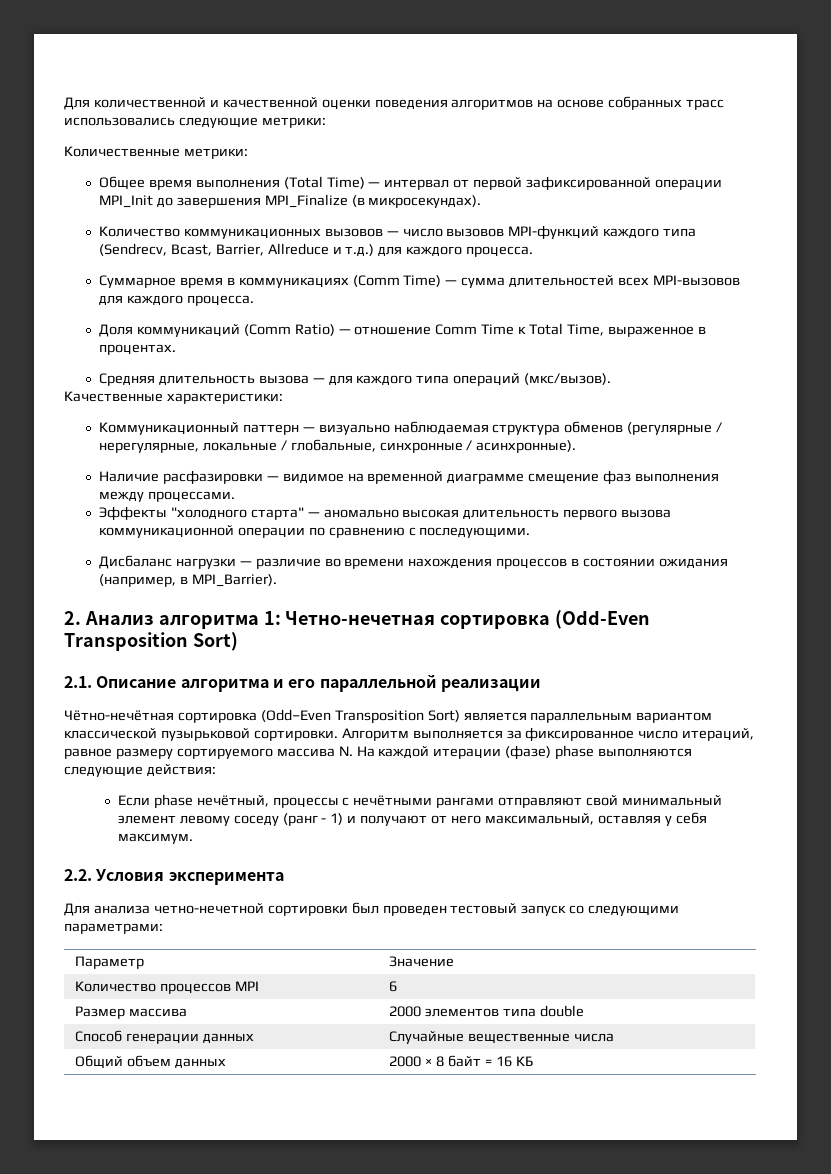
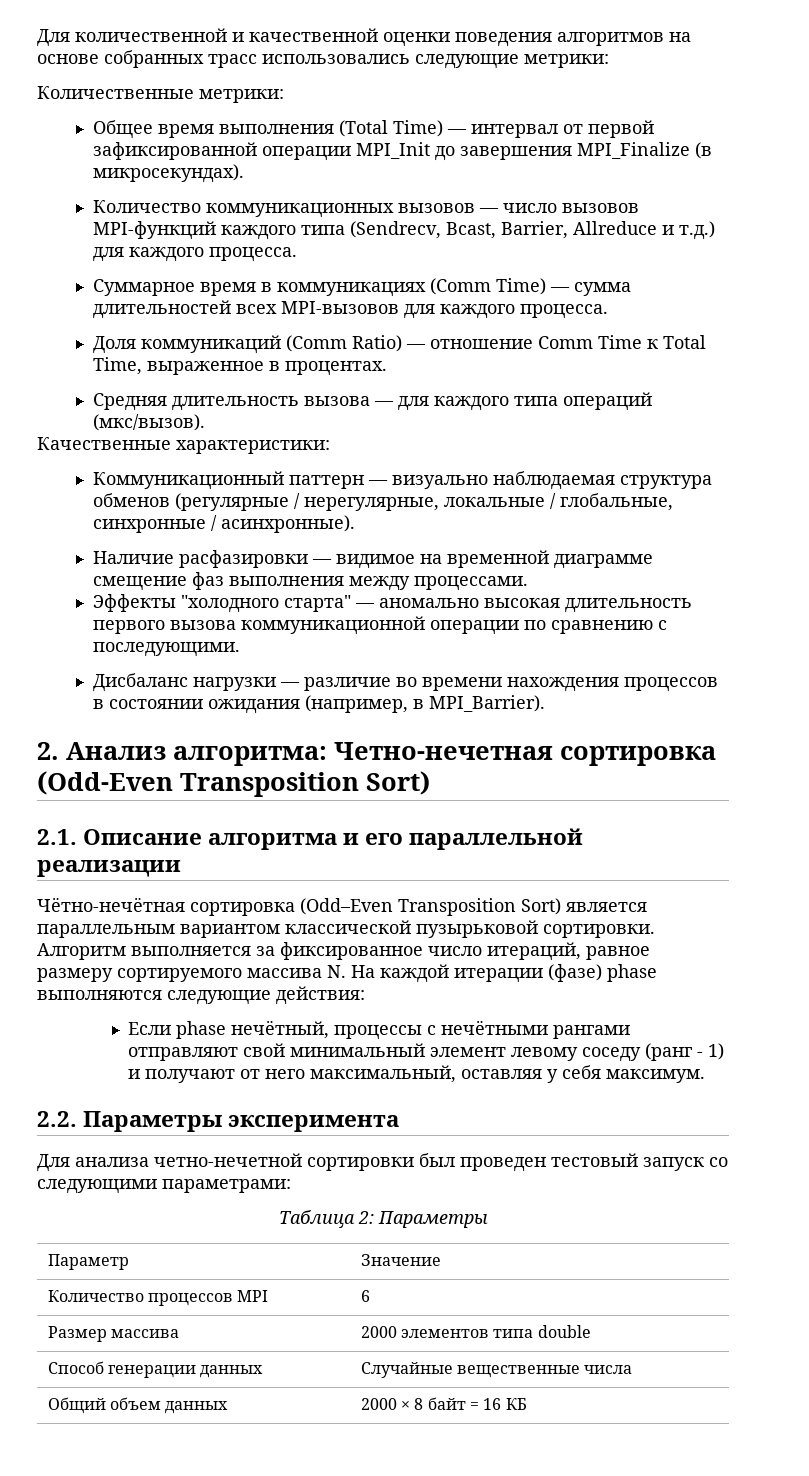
[158,611,281,629] алгоритма 1: -> [173,746,327,766] алгоритма:
[96,869,165,881] Условия -> [83,1111,223,1132] Параметры
(163, 928) none -> [278,1210,488,1228] // Таблица 2: Параметры

